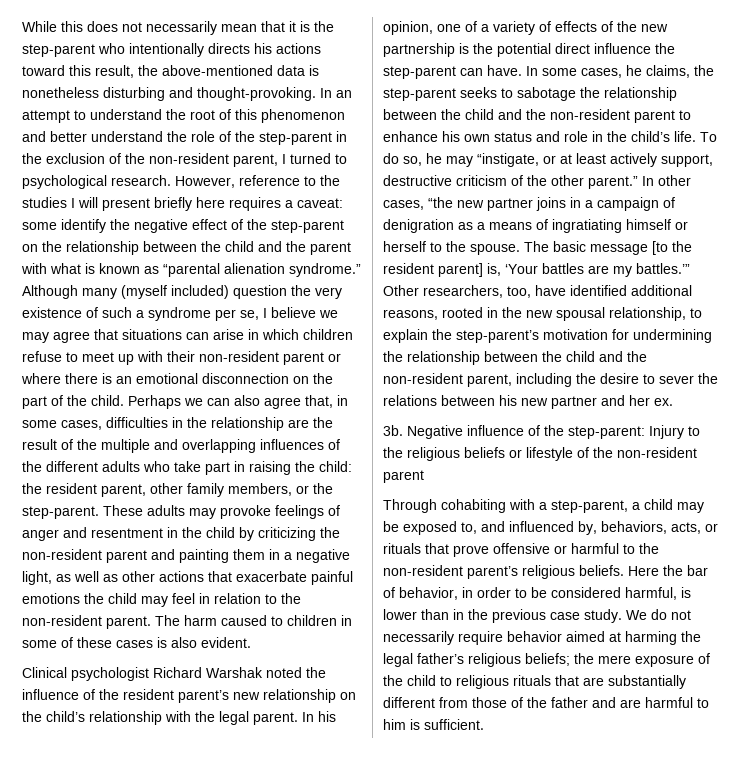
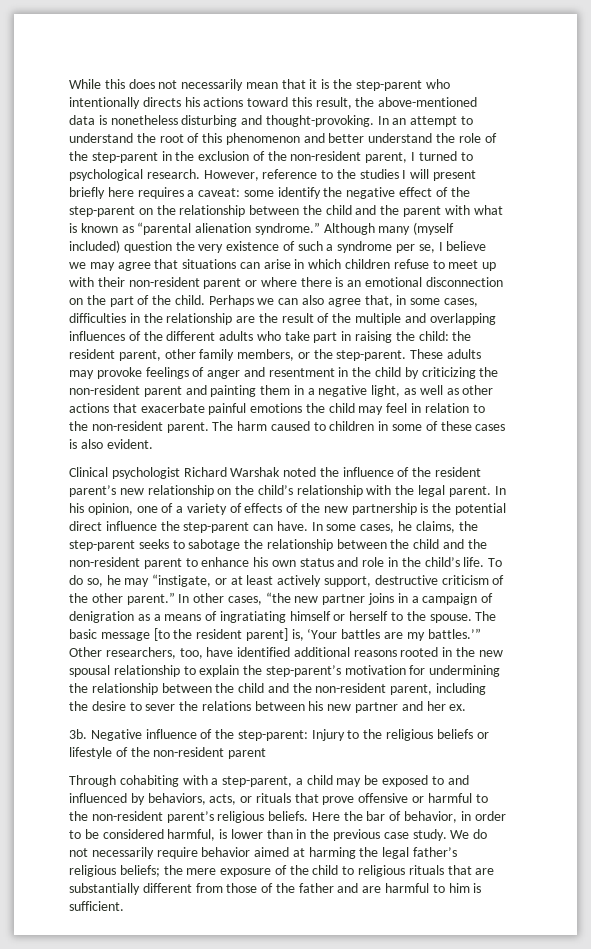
[383,309,438,320] reasons, -> [353,650,397,657] reasons
[609,307,686,321] relationship, -> [113,665,180,677] relationship
[461,522,477,534] to, -> [431,776,444,785] to
[578,521,597,535] by, -> [130,793,145,805] by

